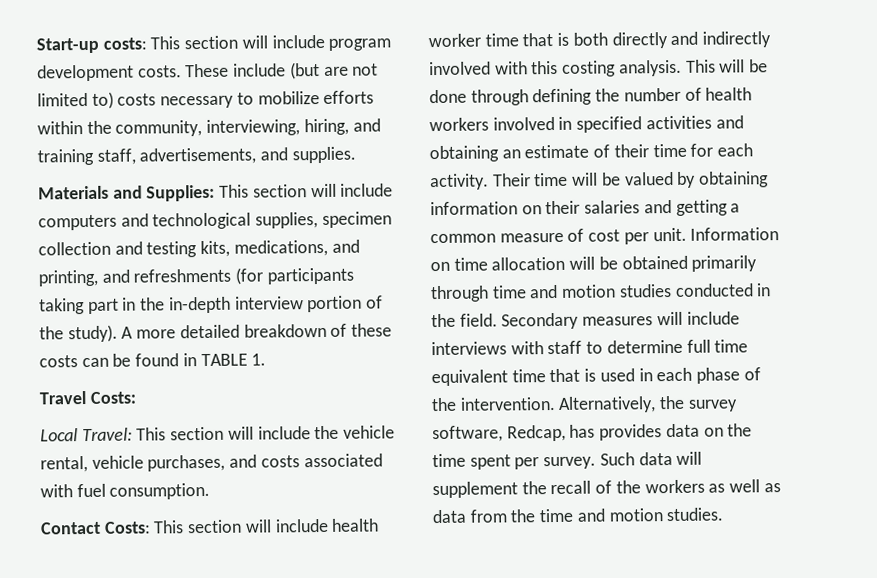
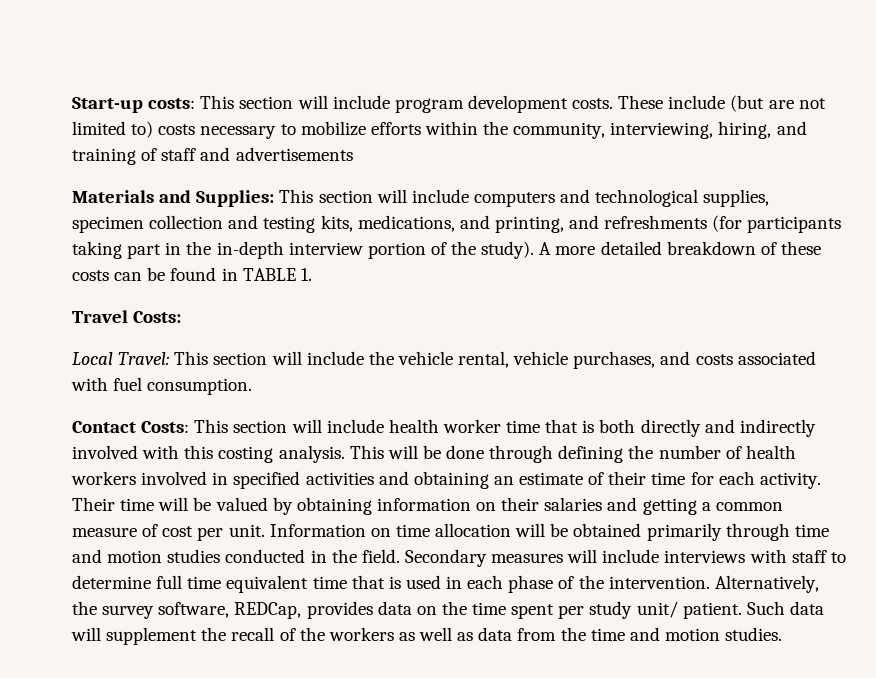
[96,146,356,165] staff, advertisements, and supplies. -> [141,147,353,161] of staff and advertisements
[506,424,596,442] Redcap, has -> [234,602,302,619] REDCap,
[543,456,597,470] survey. -> [589,601,742,619] study unit/ patient.

